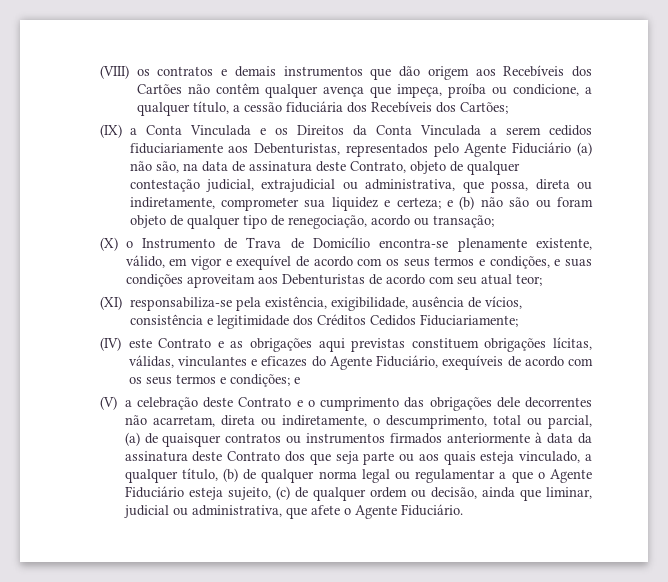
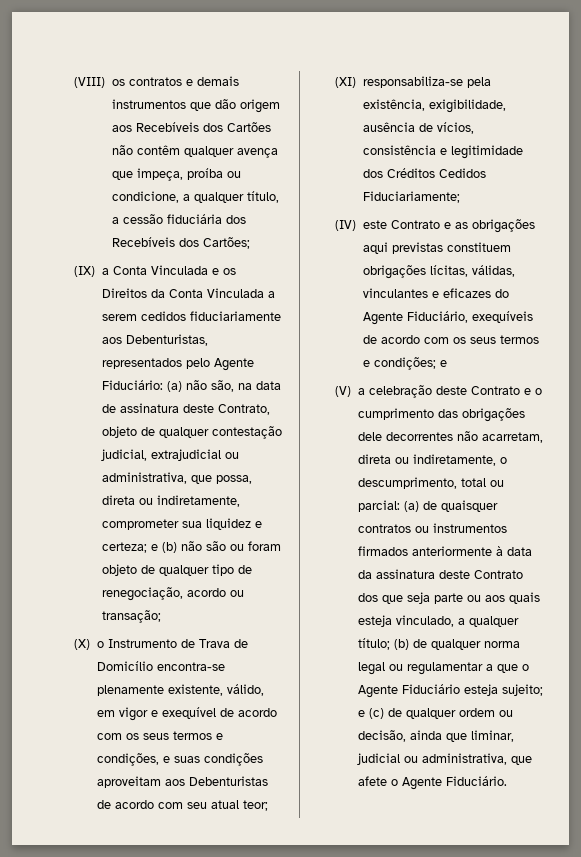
[512,142,572,154] Fiduciário -> [101,380,163,390] Fiduciário:
[548,415,592,429] parcial, -> [357,500,400,512] parcial:
[181,468,218,481] título, -> [357,638,390,650] título;
[227,487,271,500] sujeito, -> [501,684,543,696] [357,710,365,717] sujeito; e

